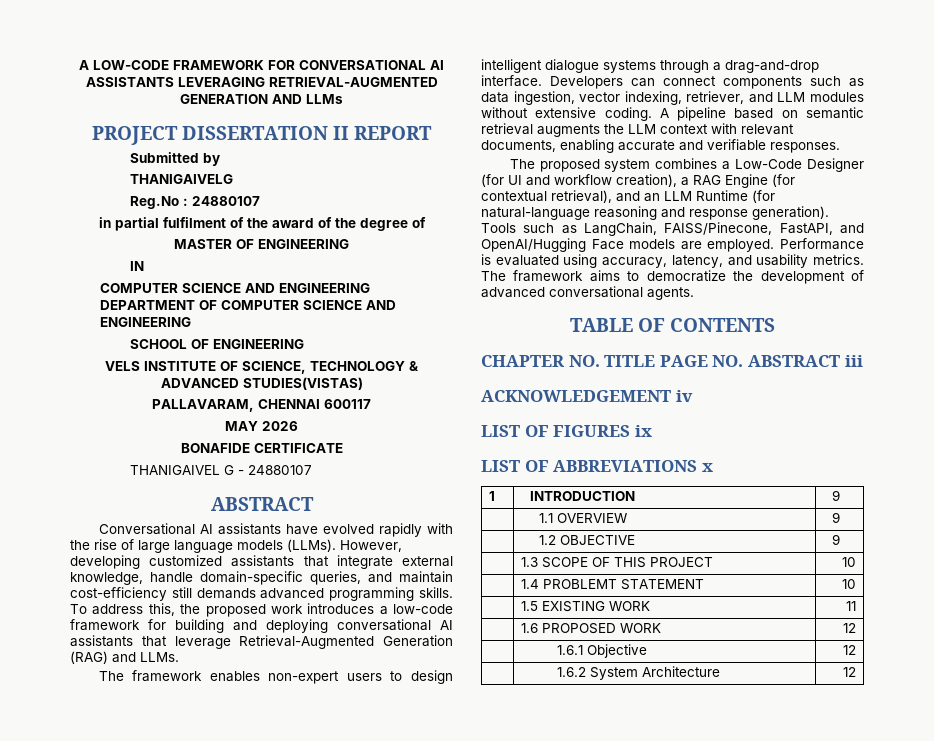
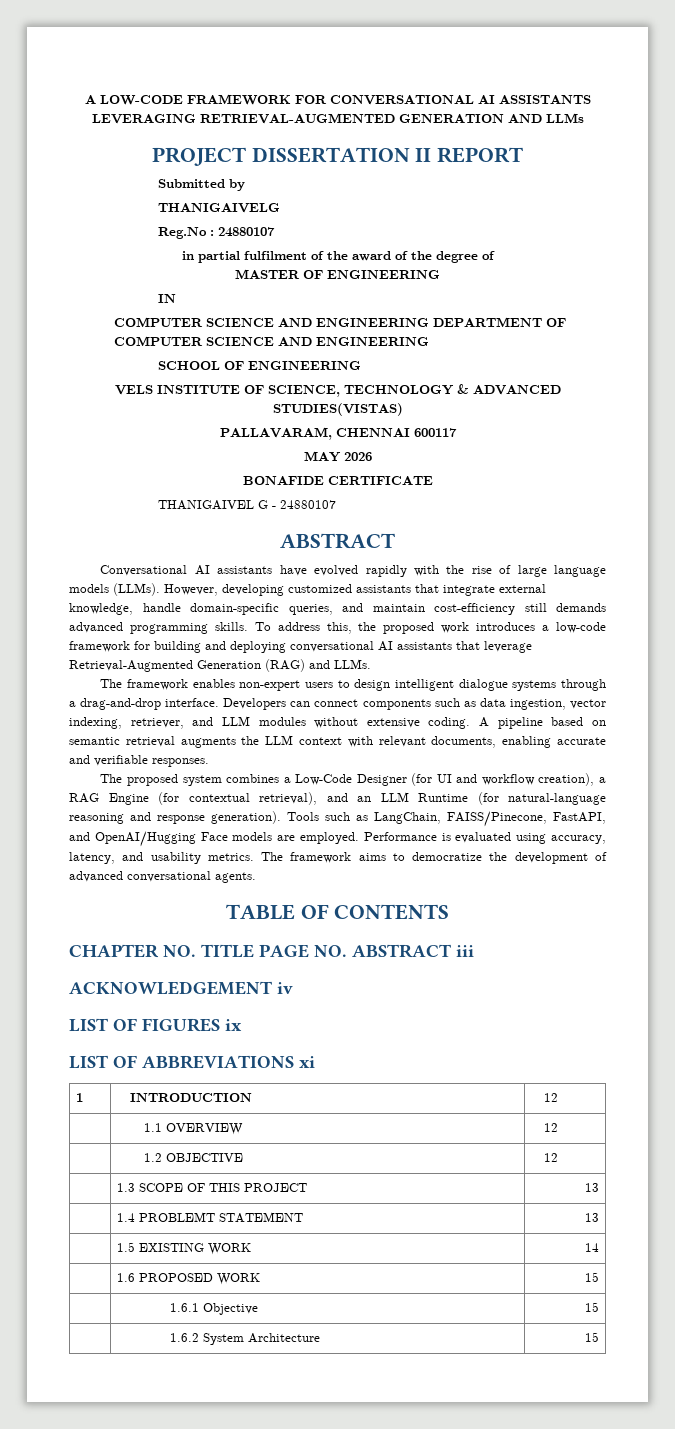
[701,463,713,472] x -> [299,1056,315,1068] xi
[832,490,841,501] 9 -> [544,1093,559,1102] 12
[832,512,841,523] 9 -> [544,1123,559,1132] 12
[832,534,841,545] 9 -> [544,1153,559,1162] 12
[841,557,856,567] 10 -> [584,1183,599,1192] 13
[841,579,856,589] 10 -> [584,1213,599,1222] 13
[845,601,856,611] 11 -> [584,1243,599,1252] 14
[842,623,856,633] 12 -> [584,1272,599,1282] 15
[842,645,856,655] 12 -> [584,1302,599,1312] 15
[842,667,856,677] 12 -> [584,1332,599,1342] 15

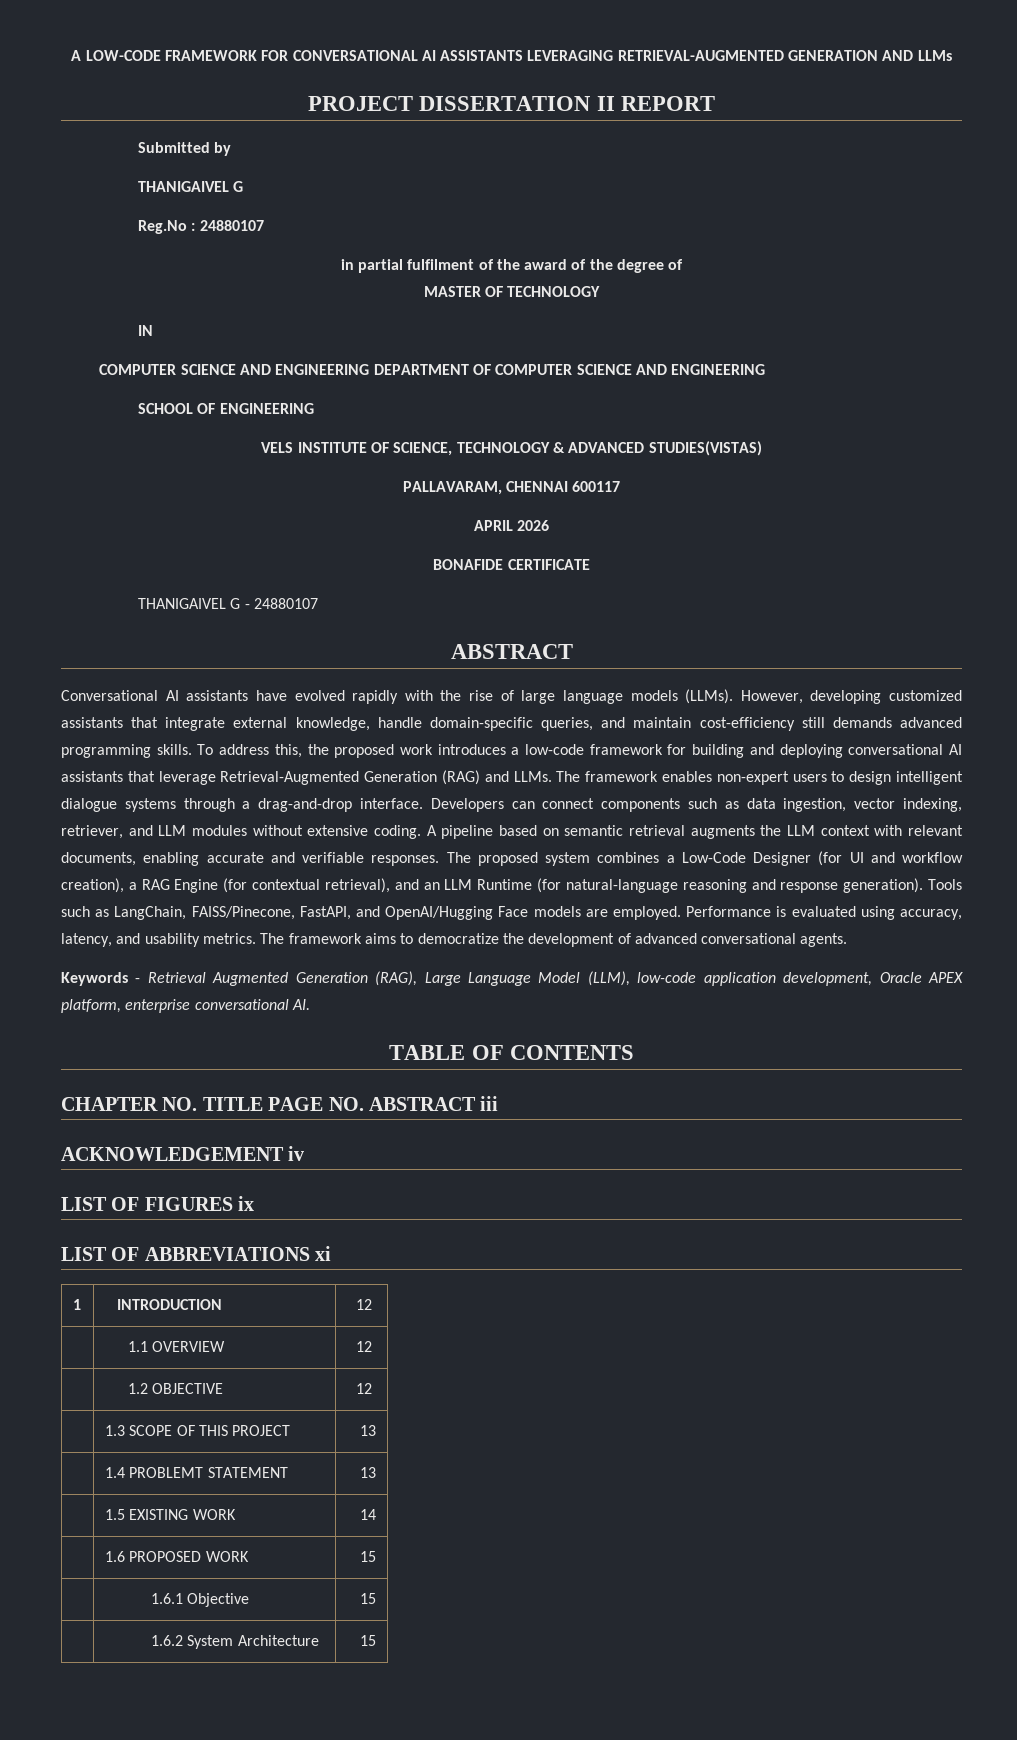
[158,203,281,213] THANIGAIVELG -> [137,181,244,192] THANIGAIVEL G
[327,270,440,279] ENGINEERING -> [507,286,601,297] TECHNOLOGY
[303,451,341,462] MAY -> [473,520,513,531] APRIL
(371, 664) // -> (552, 776) none
(209, 762) // -> (440, 860) none
(256, 877) none -> [61,971,964,986] [61,999,310,1013] // Keywords - Retrieval Augmented Generation (RAG), Large Language Model (LLM), low-code application development, Oracle APEX platform, enterprise conversational AI.

